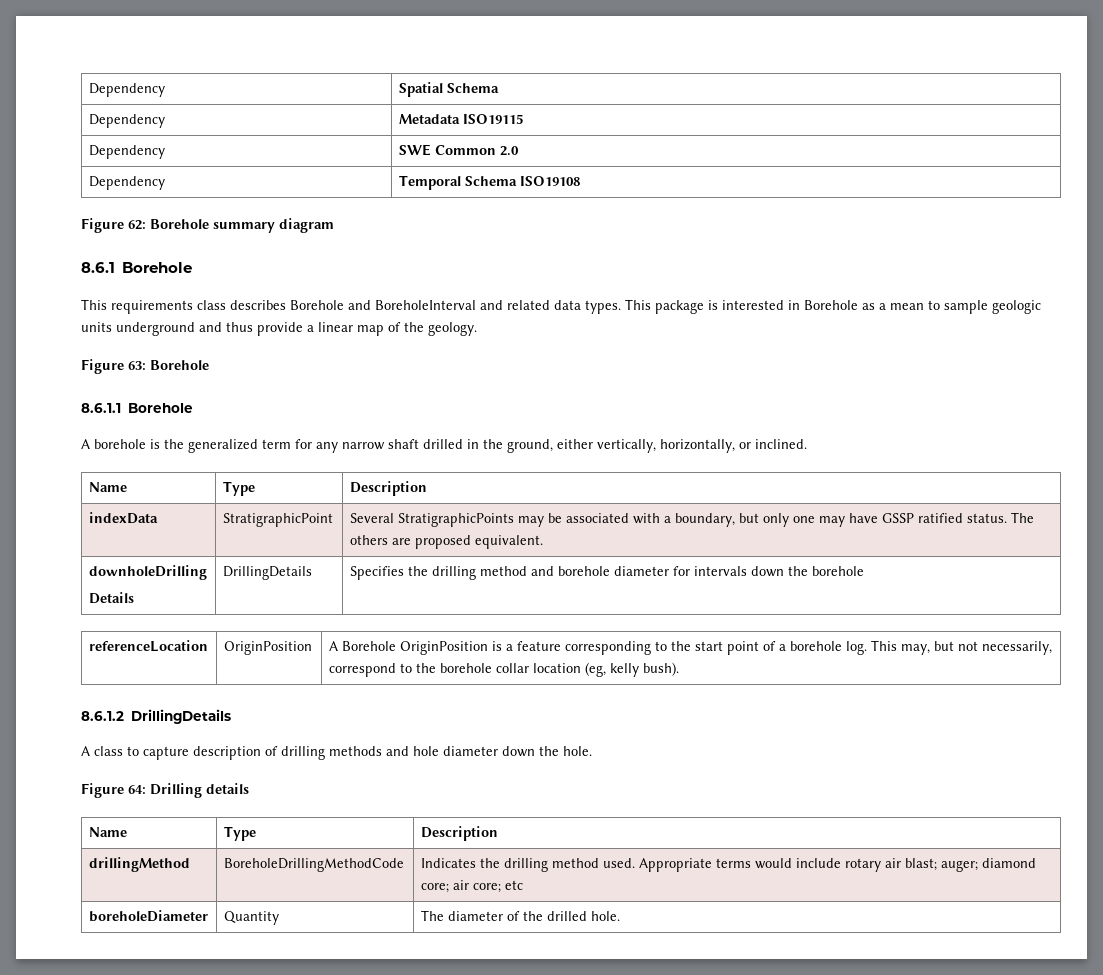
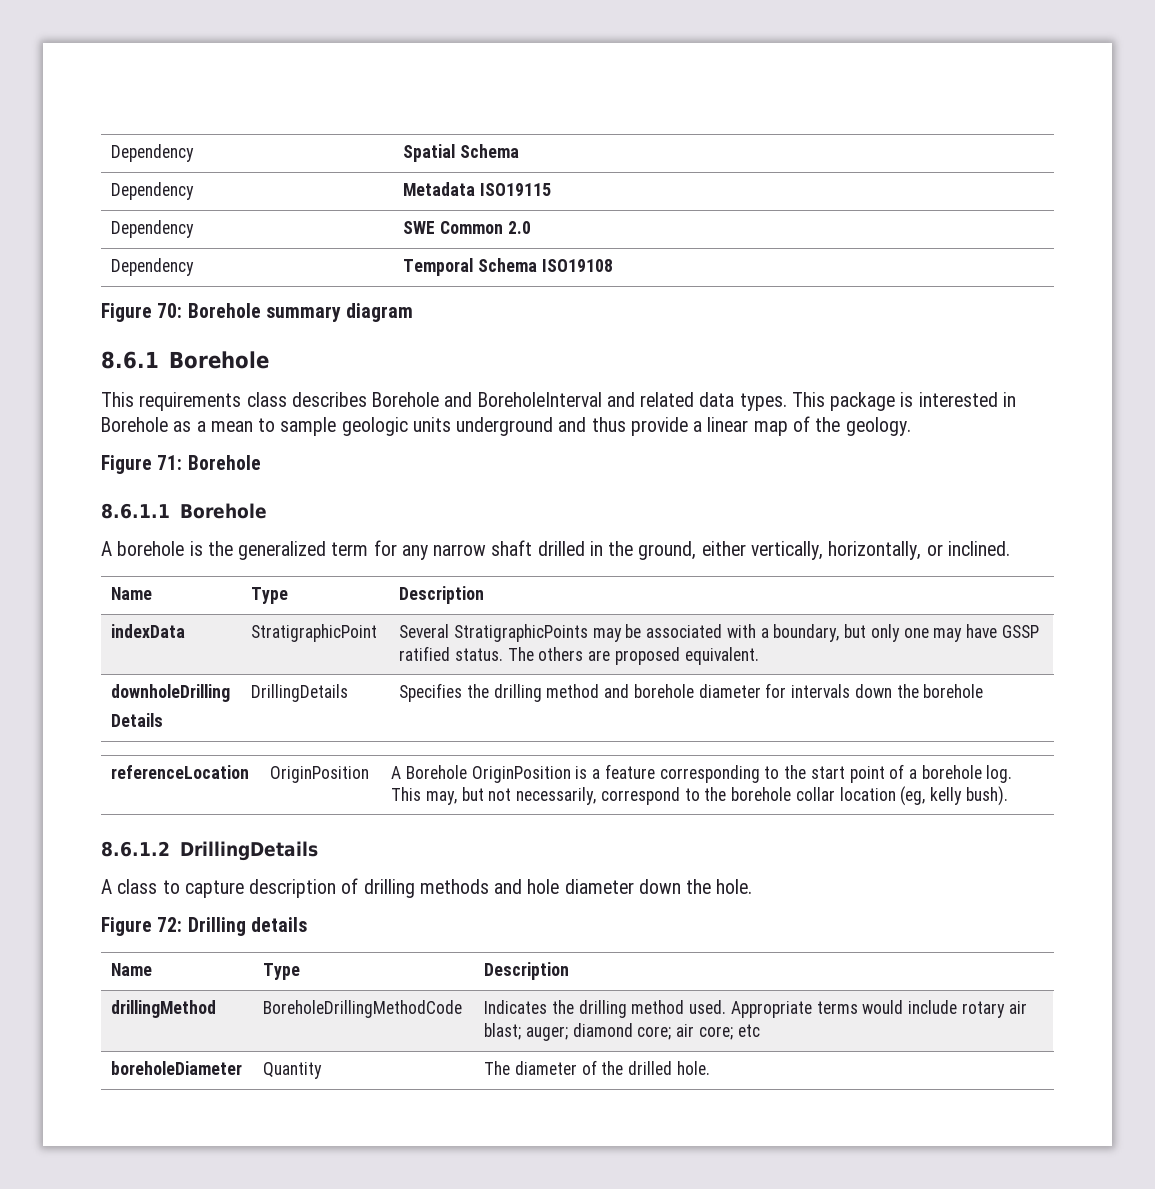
[128,220,146,230] 62: -> [157,303,183,318] 70:
[128,361,146,370] 63: -> [157,455,183,470] 71:
[128,785,146,794] 64: -> [157,917,183,932] 72:

